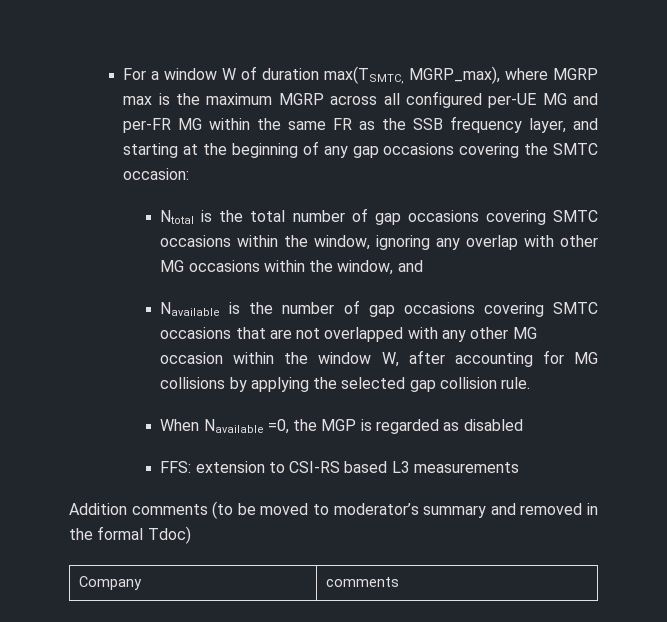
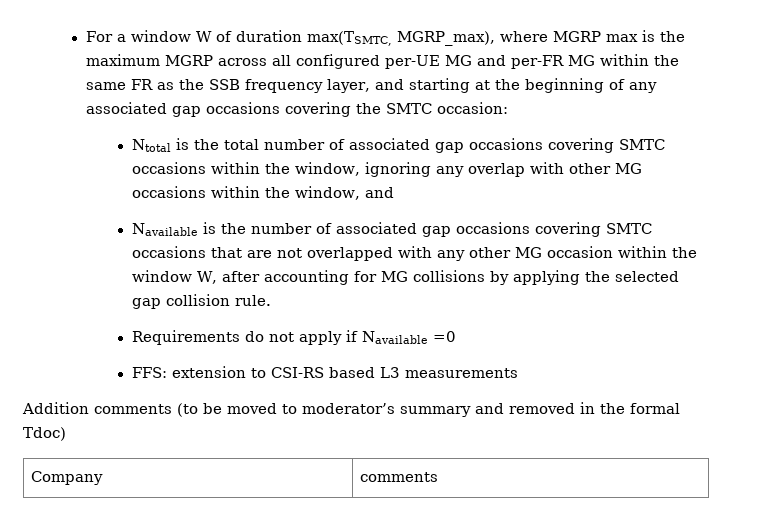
(348, 152) none -> [85,102,167,114] associated
(368, 215) none -> [348,138,430,150] associated
(360, 307) none -> [335,222,417,234] associated
[160,419,523,434] When Navailable =0, the MGP is regarded as disabled -> [131,330,456,345] Requirements do not apply if Navailable =0

